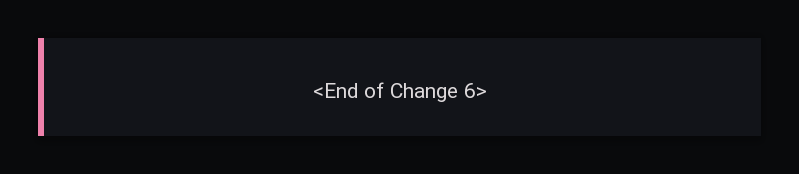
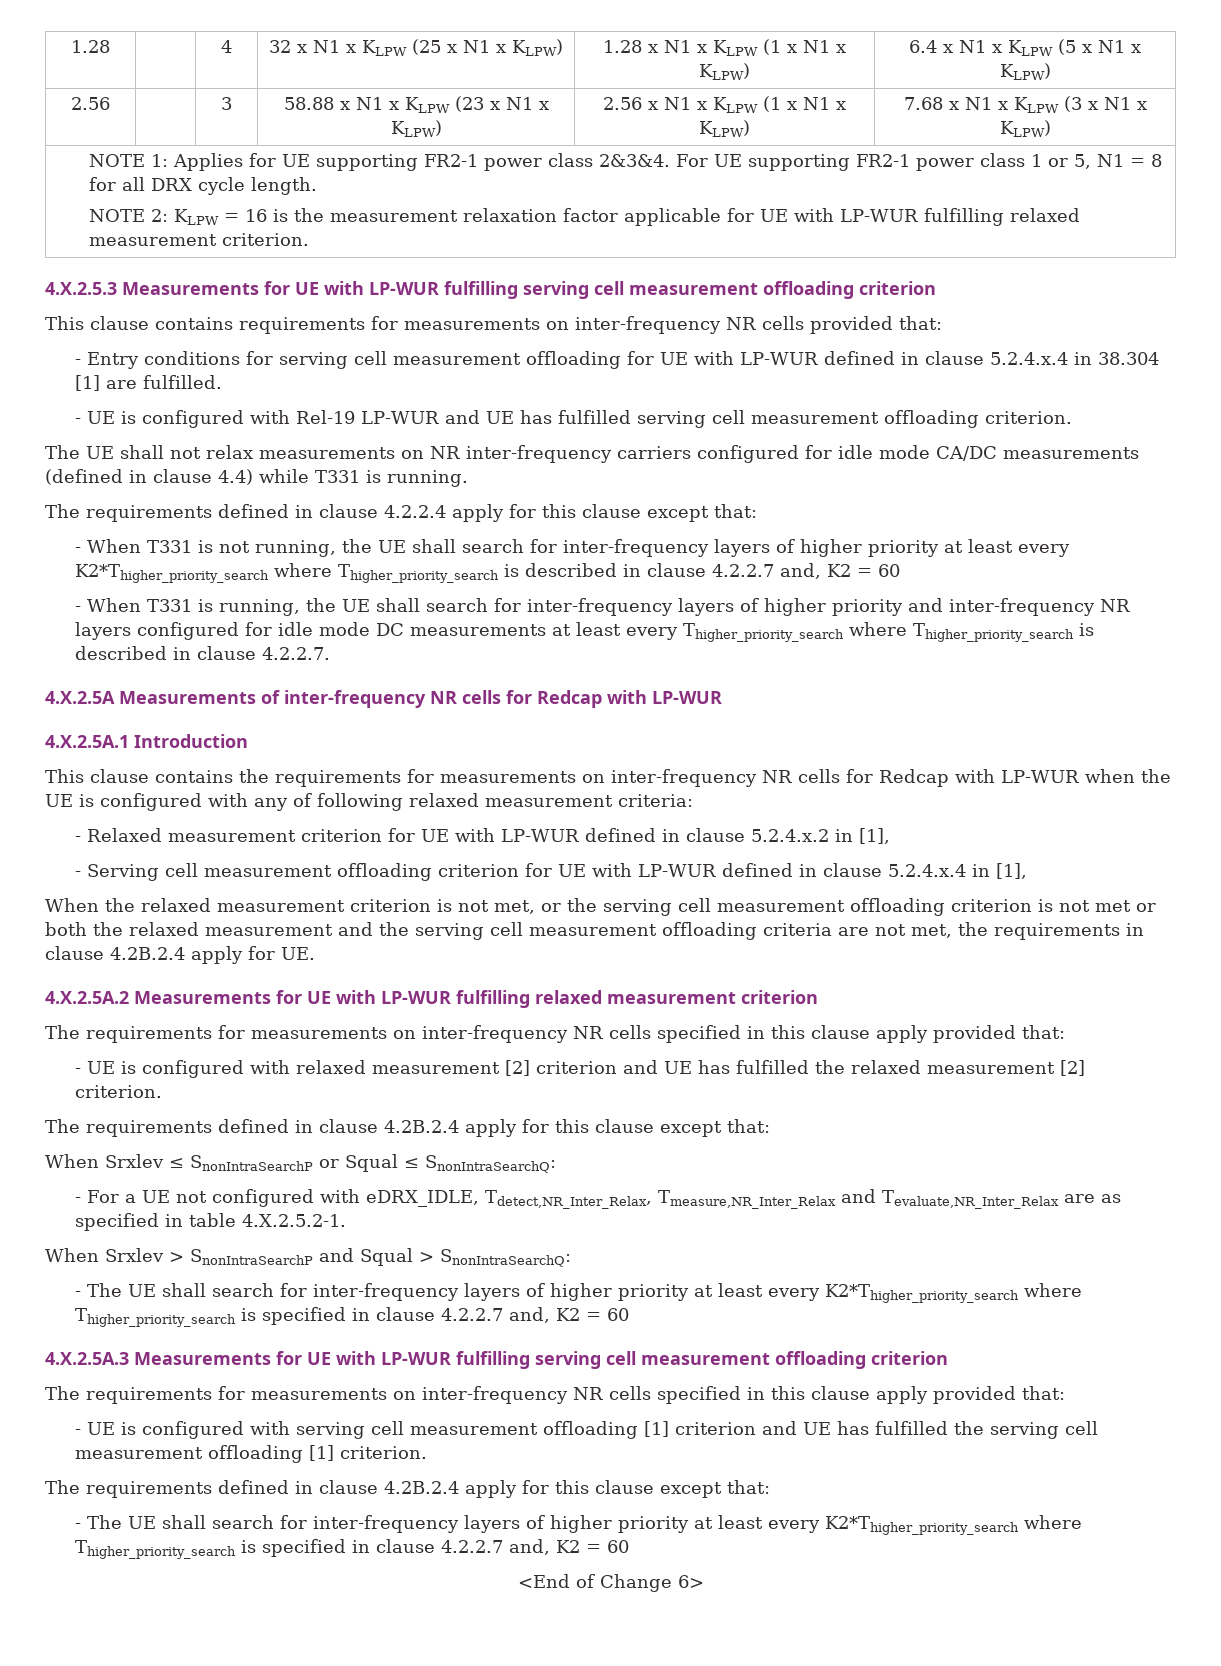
(312, 90) none -> [71,40,110,53] [221,40,232,53] [269,39,563,56] [603,39,846,56] [699,63,750,80] [909,39,1141,56] [999,63,1051,80] [71,97,110,110] [221,97,232,110] [283,96,549,113] [390,120,442,137] [603,96,846,113] [699,120,750,137] [903,96,1147,113] [999,120,1051,137] [89,153,1163,171] [89,177,318,195] [89,208,1081,226] [89,233,310,246] [45,281,936,299] [45,316,942,334] [75,351,1160,369] [75,375,223,391] [75,410,1073,428] [45,445,1139,463] [45,469,468,487] [45,504,757,522] [75,539,1071,557] [75,563,901,583] [75,598,1131,616] [75,622,1095,642] [75,646,331,660] [45,690,722,708] [45,734,248,748] [45,769,1171,787] [45,793,693,811] [75,828,891,844] [75,863,1028,881] [45,898,1156,916] [45,922,1144,940] [45,946,315,964] [45,990,818,1008] [45,1025,1065,1043] [75,1060,1086,1078] [75,1085,163,1098] [45,1119,770,1137] [45,1154,556,1173] [75,1189,1122,1209] [75,1213,347,1231] [45,1248,571,1267] [75,1283,1083,1303] [75,1307,630,1327] [45,1351,948,1369] [45,1386,1065,1404] [75,1421,1099,1439] [75,1445,428,1463] [45,1480,770,1498] [75,1515,1083,1535] [75,1539,630,1559] 1.28 | | 4 | 32 x N1 x KLPW (25 x N1 x KLPW) | 1.28 x N1 x KLPW (1 x N1 x KLPW) | 6.4 x N1 x KLPW (5 x N1 x KLPW) // 2.56 | | 3 | 58.88 x N1 x KLPW (23 x N1 x KLPW) | 2.56 x N1 x KLPW (1 x N1 x KLPW) | 7.68 x N1 x KLPW (3 x N1 x KLPW) // NOTE 1: Applies for UE supporting FR2-1 power class 2&3&4. For UE supporting FR2-1 power class 1 or 5, N1 = 8 for all DRX cycle length. // NOTE 2: KLPW = 16 is the measurement relaxation factor applicable for UE with LP-WUR fulfilling relaxed measurement criterion. // 4.X.2.5.3 Measurements for UE with LP-WUR fulfilling serving cell measurement offloading criterion // This clause contains requirements for measurements on inter-frequency NR cells provided that: // - Entry conditions for serving cell measurement offloading for UE with LP-WUR defined in clause 5.2.4.x.4 in 38.304 [1] are fulfilled. // - UE is configured with Rel-19 LP-WUR and UE has fulfilled serving cell measurement offloading criterion. // The UE shall not relax measurements on NR inter-frequency carriers configured for idle mode CA/DC measurements (defined in clause 4.4) while T331 is running. // The requirements defined in clause 4.2.2.4 apply for this clause except that: // - When T331 is not running, the UE shall search for inter-frequency layers of higher priority at least every K2*Thigher_priority_search where Thigher_priority_search is described in clause 4.2.2.7 and, K2 = 60 // - When T331 is running, the UE shall search for inter-frequency layers of higher priority and inter-frequency NR layers configured for idle mode DC measurements at least every Thigher_priority_search where Thigher_priority_search is described in clause 4.2.2.7. // 4.X.2.5A Measurements of inter-frequency NR cells for Redcap with LP-WUR // 4.X.2.5A.1 Introduction // This clause contains the requirements for measurements on inter-frequency NR cells for Redcap with LP-WUR when the UE is configured with any of following relaxed measurement criteria: // - Relaxed measurement criterion for UE with LP-WUR defined in clause 5.2.4.x.2 in [1], // - Serving cell measurement offloading criterion for UE with LP-WUR defined in clause 5.2.4.x.4 in [1], // When the relaxed measurement criterion is not met, or the serving cell measurement offloading criterion is not met or both the relaxed measurement and the serving cell measurement offloading criteria are not met, the requirements in clause 4.2B.2.4 apply for UE. // 4.X.2.5A.2 Measurements for UE with LP-WUR fulfilling relaxed measurement criterion // The requirements for measurements on inter-frequency NR cells specified in this clause apply provided that: // - UE is configured with relaxed measurement [2] criterion and UE has fulfilled the relaxed measurement [2] criterion. // The requirements defined in clause 4.2B.2.4 apply for this clause except that: // When Srxlev ≤ SnonIntraSearchP or Squal ≤ SnonIntraSearchQ: // - For a UE not configured with eDRX_IDLE, Tdetect,NR_Inter_Relax, Tmeasure,NR_Inter_Relax and Tevaluate,NR_Inter_Relax are as specified in table 4.X.2.5.2-1. // When Srxlev > SnonIntraSearchP and Squal > SnonIntraSearchQ: // - The UE shall search for inter-frequency layers of higher priority at least every K2*Thigher_priority_search where Thigher_priority_search is specified in clause 4.2.2.7 and, K2 = 60 // 4.X.2.5A.3 Measurements for UE with LP-WUR fulfilling serving cell measurement offloading criterion // The requirements for measurements on inter-frequency NR cells specified in this clause apply provided that: // - UE is configured with serving cell measurement offloading [1] criterion and UE has fulfilled the serving cell measurement offloading [1] criterion. // The requirements defined in clause 4.2B.2.4 apply for this clause except that: // - The UE shall search for inter-frequency layers of higher priority at least every K2*Thigher_priority_search where Thigher_priority_search is specified in clause 4.2.2.7 and, K2 = 60 //

